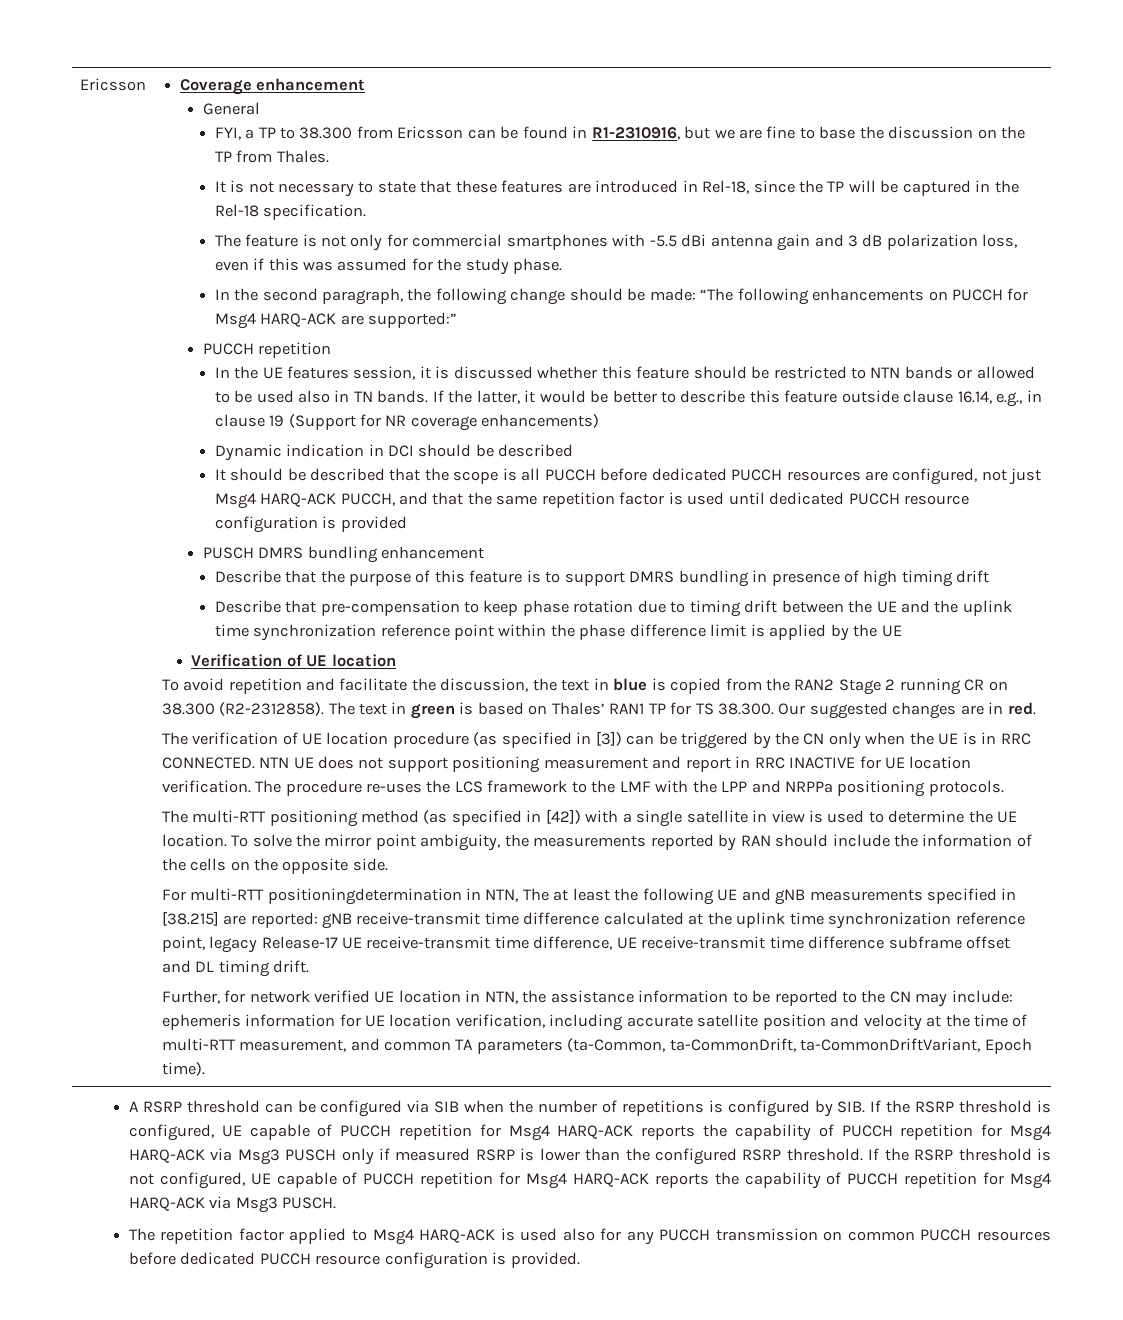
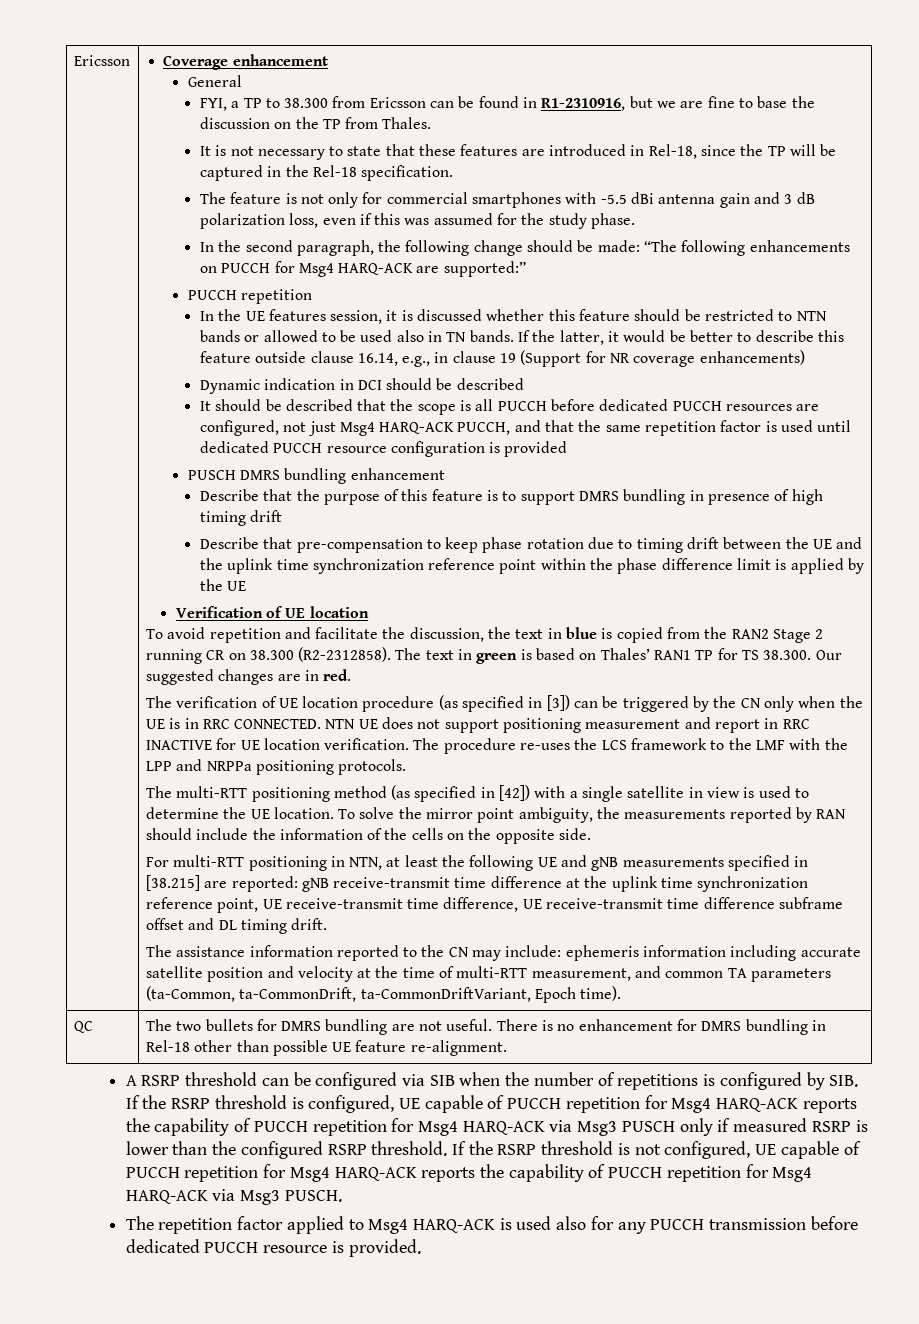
[267,888,549,905] positioningdetermination in NTN, The -> [248,856,383,871] positioning in NTN,
[603,912,684,925] calculated -> (562, 882) none
[209,936,338,953] legacy Release-17 -> (259, 905) none
[161,990,771,1004] Further, for network verified UE location in NTN, the assistance information to be -> [145,945,333,957] The assistance information
[339,1014,545,1028] for UE location verification, -> (727, 951) none
(205, 1069) none -> [73,1021,93,1033] [145,1019,826,1035] [145,1040,507,1056] // QC | The two bullets for DMRS bundling are not useful. There is no enhancement for DMRS bundling in Rel-18 other than possible UE feature re-alignment.
[823,1229,1051,1241] on common PUCCH resources -> (807, 1224) none
[384,1252,488,1269] configuration -> (328, 1249) none

